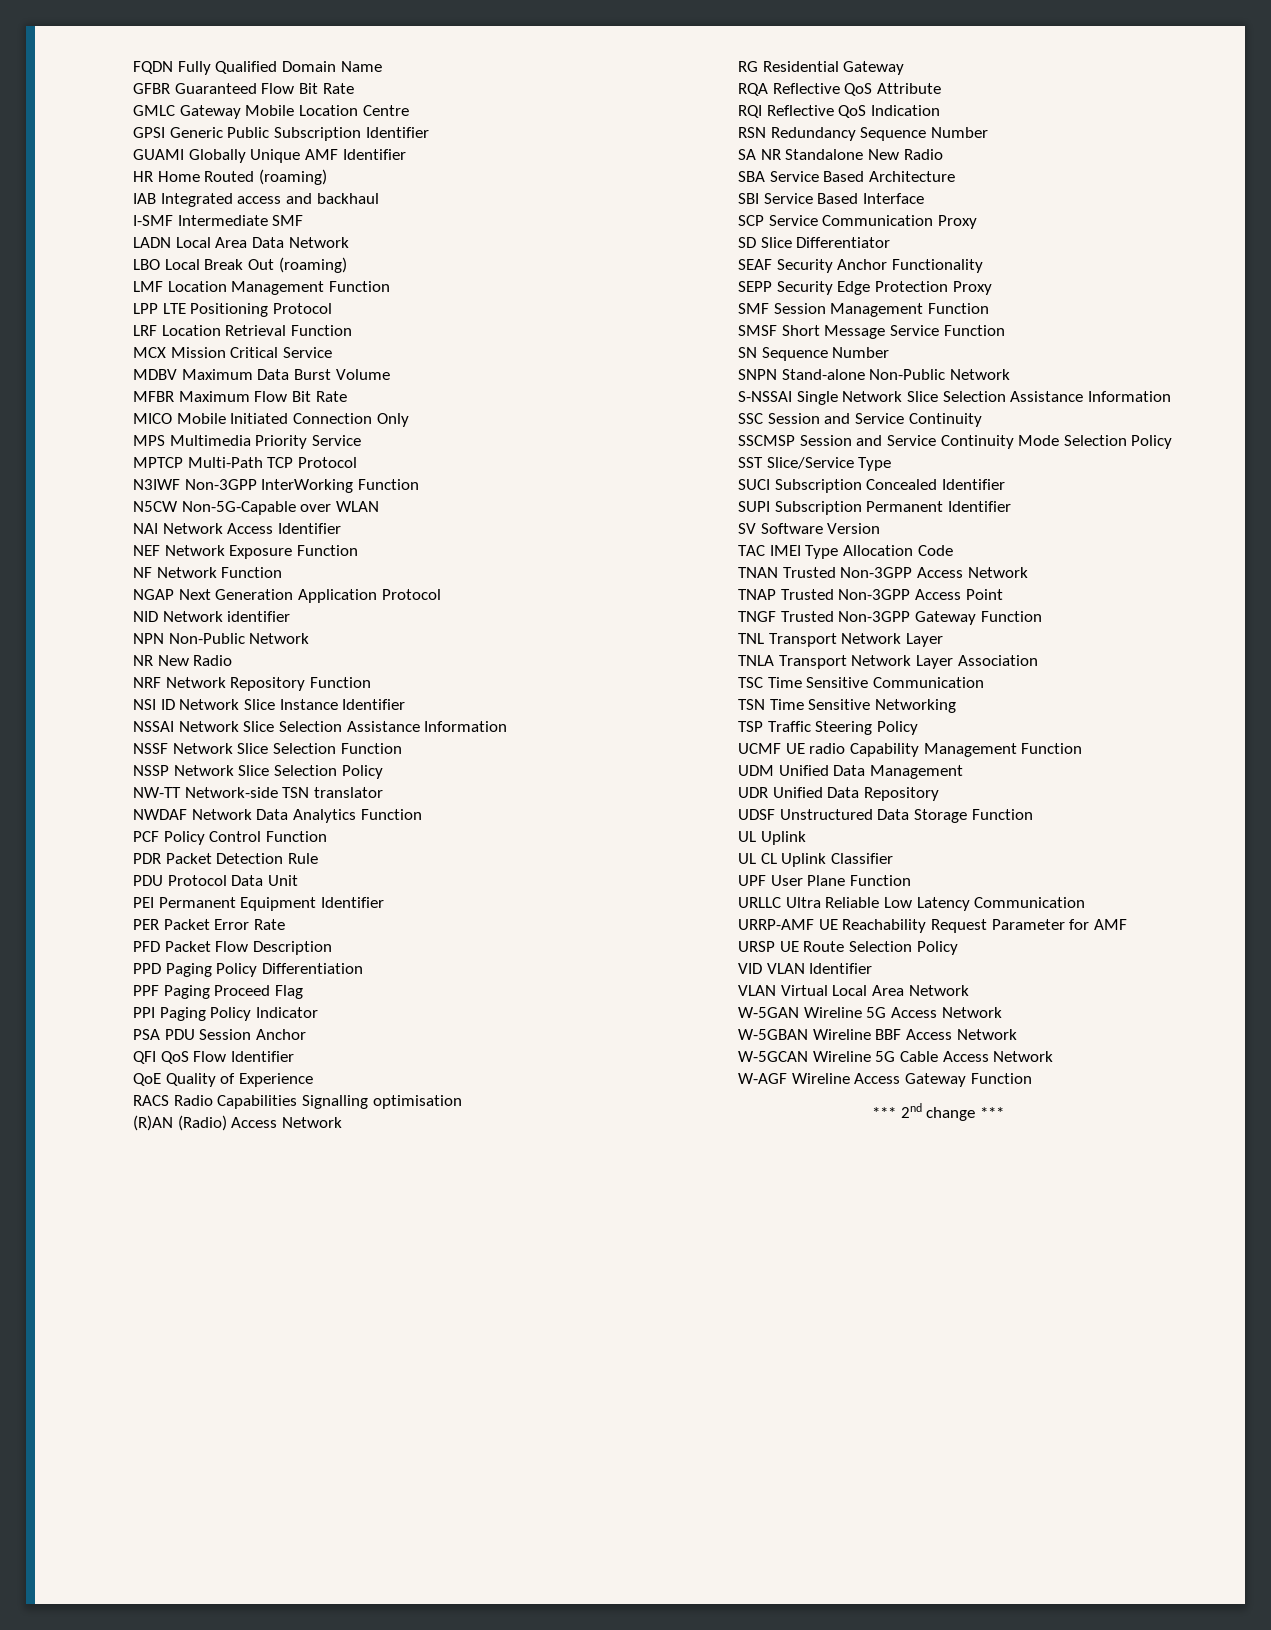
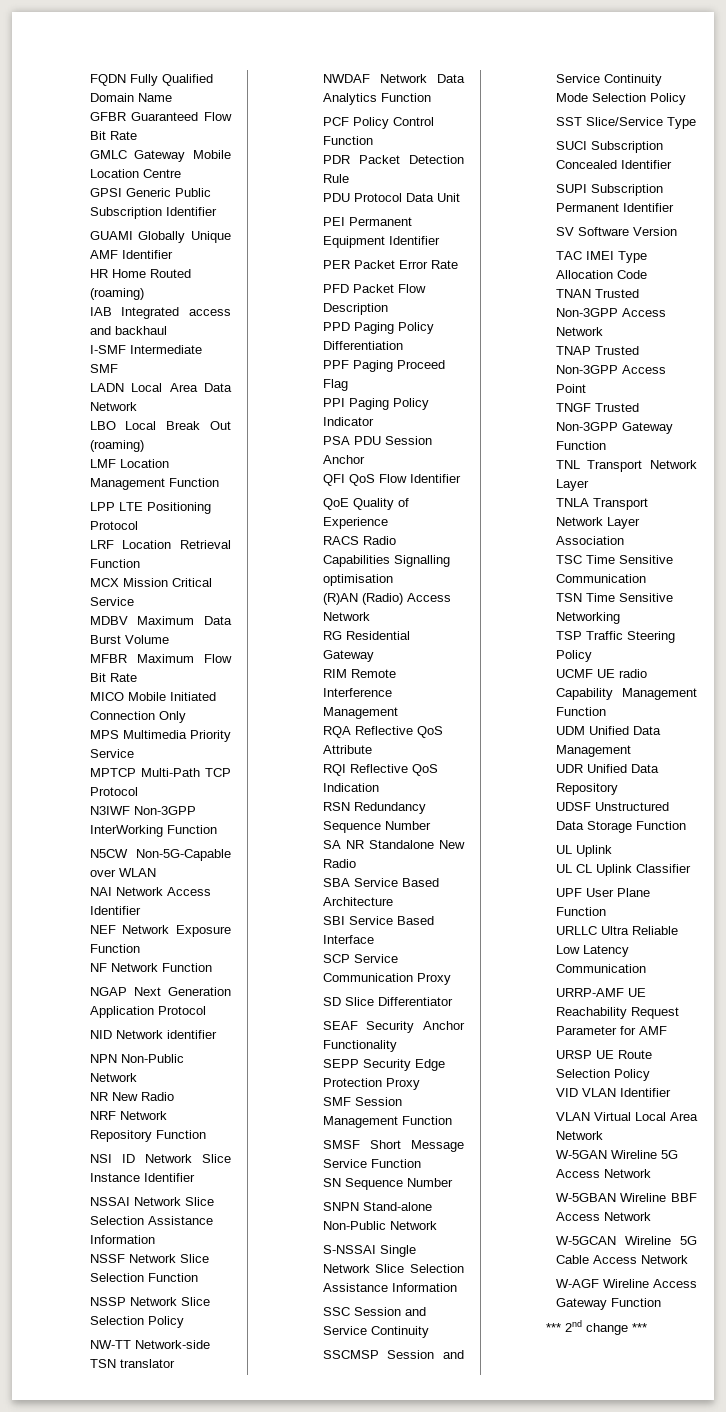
(905, 68) none -> [322,669,396,678] [322,688,392,697] [322,707,398,719] // RIM Remote Interference Management

